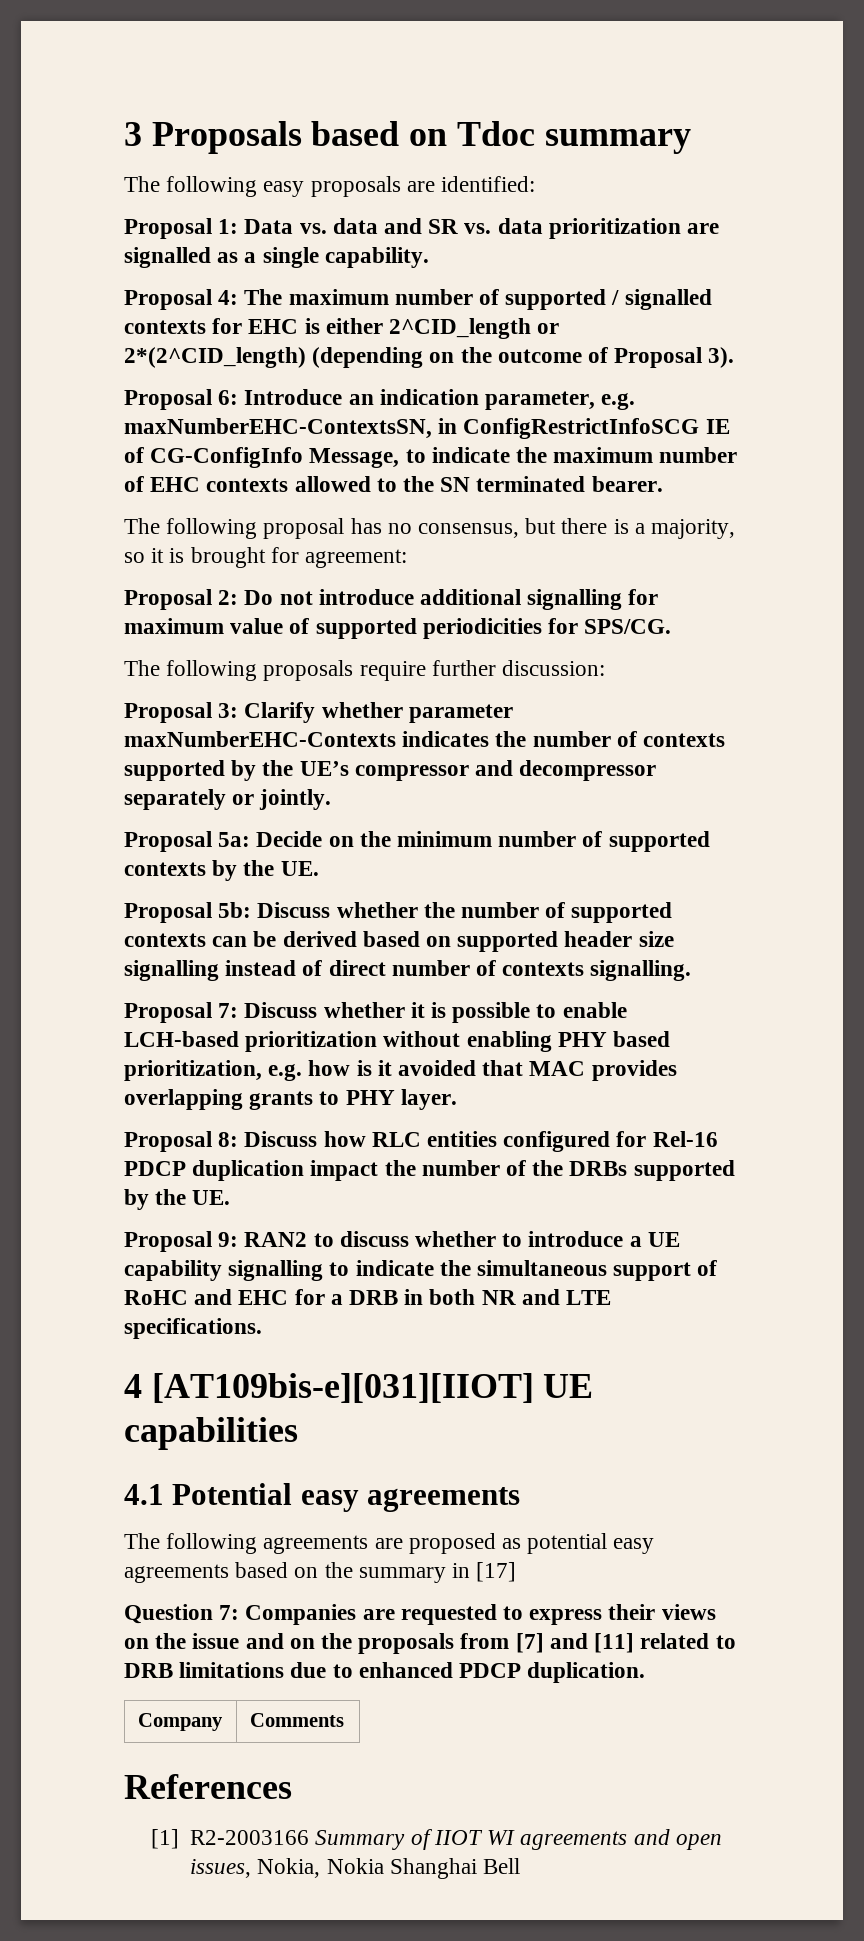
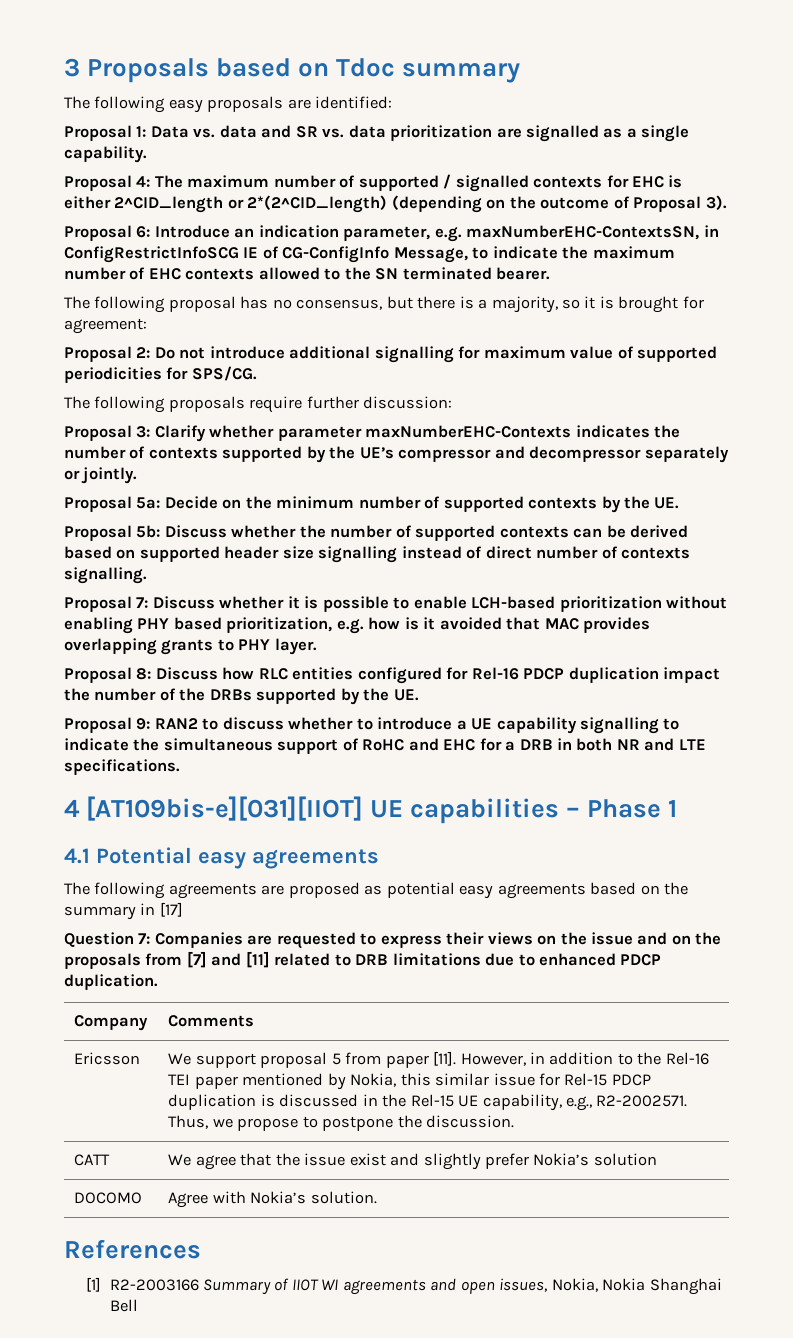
(298, 1433) none -> [566,799,678,818] – Phase 1
(344, 1720) none -> [74,1052,141,1065] [168,1051,709,1068] [168,1073,651,1090] [168,1094,688,1111] [168,1115,515,1131] [74,1154,111,1166] [168,1153,657,1170] [74,1192,143,1204] [168,1191,377,1208] // Ericsson | We support proposal 5 from paper [11]. However, in addition to the Rel-16 TEI paper mentioned by Nokia, this similar issue for Rel-15 PDCP duplication is discussed in the Rel-15 UE capability, e.g., R2-2002571. Thus, we propose to postpone the discussion. // CATT | We agree that the issue exist and slightly prefer Nokia’s solution // DOCOMO | Agree with Nokia’s solution.

